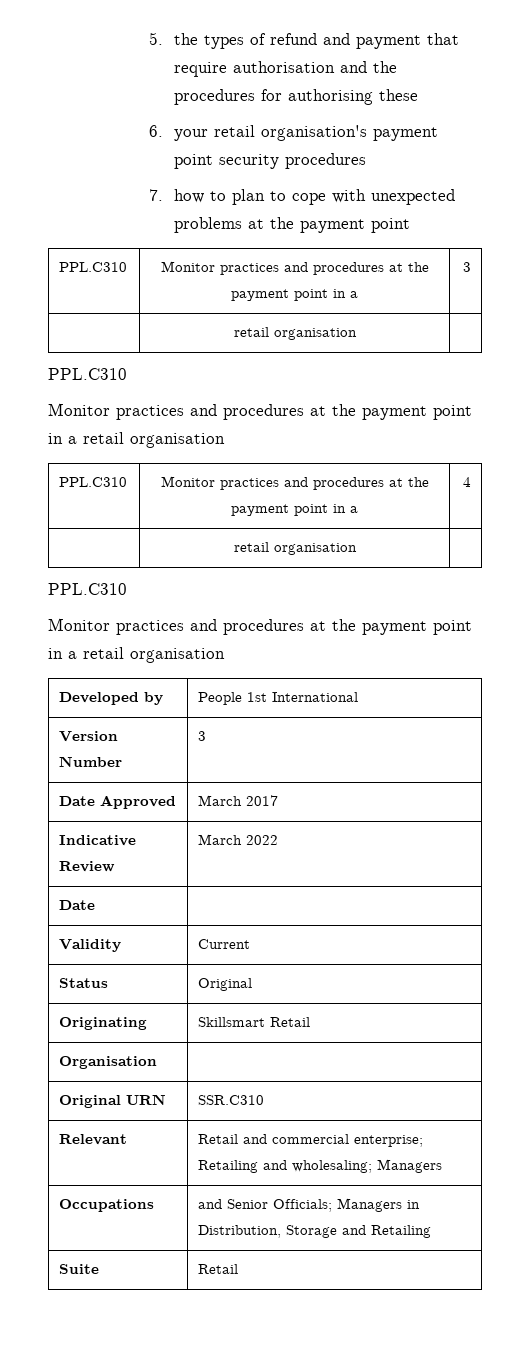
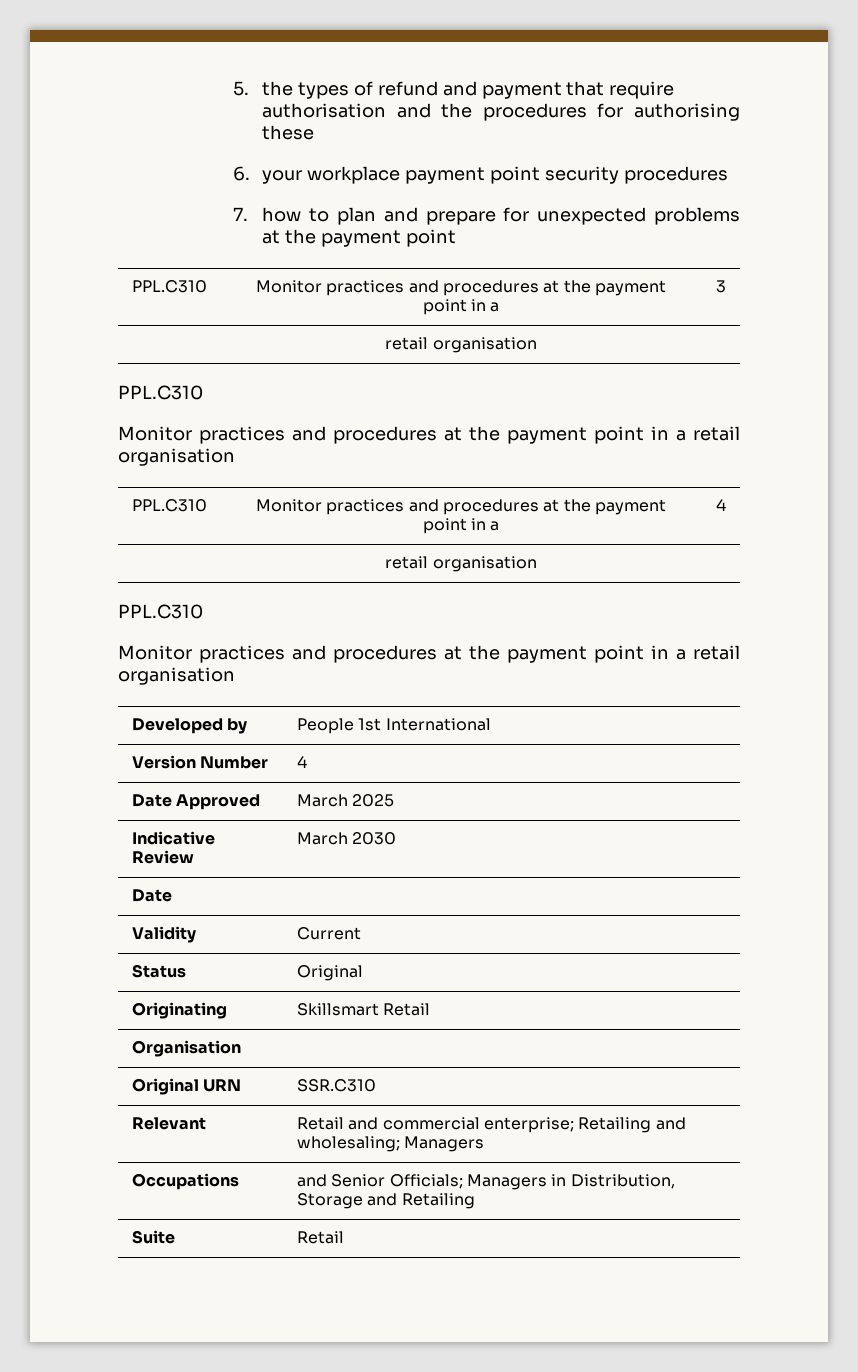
[214,125,368,141] retail organisation's -> [307,166,401,184] workplace
[270,189,367,205] to cope with -> [383,207,530,225] and prepare for
[198,731,207,741] 3 -> [297,756,308,768] 4
[246,795,279,806] 2017 -> [352,794,395,807] 2025
[246,835,279,845] 2022 -> [352,832,397,845] 2030

